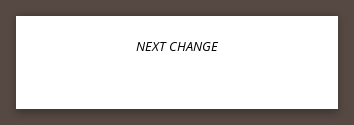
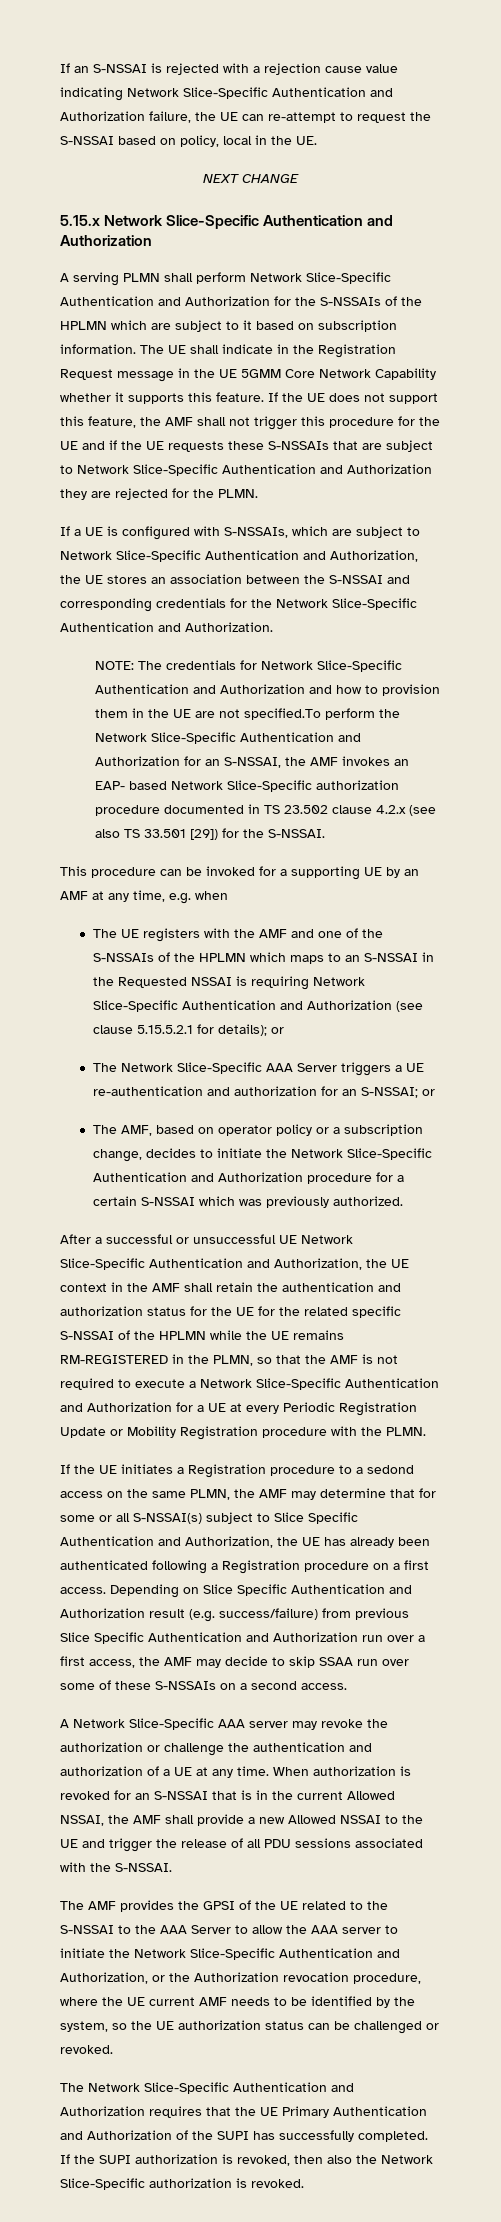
[136,42,219,51] NEXT CHANGE -> [60,63,398,75] [60,87,393,101] [60,111,431,123] [60,135,317,147] [203,174,299,183] [60,215,394,229] [60,235,152,246] [60,272,391,286] [60,296,422,306] [60,320,397,332] [60,344,396,358] [60,368,436,382] [60,392,438,404] [60,416,440,430] [60,440,433,452] [60,464,432,476] [60,488,258,500] [60,526,420,540] [60,550,418,562] [60,574,410,584] [60,598,417,612] [60,622,273,632] [94,660,402,672] [94,684,440,696] [94,708,400,720] [94,732,361,744] [94,756,409,768] [94,780,399,792] [94,804,436,816] [94,828,325,840] [60,866,419,880] [60,890,228,904] [92,928,383,942] [92,952,434,964] [92,976,365,990] [92,1000,423,1012] [92,1024,284,1036] [92,1062,424,1076] [92,1086,435,1098] [92,1124,423,1136] [92,1148,432,1162] [92,1172,404,1184] [92,1196,403,1208] [60,1234,353,1244] [60,1258,409,1270] [60,1282,401,1292] [60,1306,401,1318] [60,1330,344,1340] [60,1354,398,1366] [60,1378,439,1390] [60,1402,417,1416] [60,1426,426,1440] [60,1464,414,1478] [60,1488,436,1500] [60,1512,358,1524] [60,1536,430,1548] [60,1560,429,1574] [60,1584,412,1598] [60,1608,409,1622] [60,1632,425,1644] [60,1656,409,1668] [60,1680,347,1690] [60,1718,388,1730] [60,1742,372,1756] [60,1766,411,1778] [60,1790,395,1800] [60,1814,423,1826] [60,1838,423,1852] [60,1862,172,1872] [60,1900,388,1912] [60,1925,398,1934] [60,1948,400,1960] [60,1972,421,1984] [60,1996,415,2008] [60,2020,439,2034] [60,2045,113,2054] [60,2082,354,2094] [60,2106,427,2118] [60,2130,428,2142] [60,2154,433,2166] [60,2178,304,2190] If an S-NSSAI is rejected with a rejection cause value indicating Network Slice-Specific Authentication and Authorization failure, the UE can re-attempt to request the S-NSSAI based on policy, local in the UE. // NEXT CHANGE // 5.15.x Network Slice-Specific Authentication and Authorization // A serving PLMN shall perform Network Slice-Specific Authentication and Authorization for the S-NSSAIs of the HPLMN which are subject to it based on subscription information. The UE shall indicate in the Registration Request message in the UE 5GMM Core Network Capability whether it supports this feature. If the UE does not support this feature, the AMF shall not trigger this procedure for the UE and if the UE requests these S-NSSAIs that are subject to Network Slice-Specific Authentication and Authorization they are rejected for the PLMN. // If a UE is configured with S-NSSAIs, which are subject to Network Slice-Specific Authentication and Authorization, the UE stores an association between the S-NSSAI and corresponding credentials for the Network Slice-Specific Authentication and Authorization. // NOTE: The credentials for Network Slice-Specific Authentication and Authorization and how to provision them in the UE are not specified.To perform the Network Slice-Specific Authentication and Authorization for an S-NSSAI, the AMF invokes an EAP- based Network Slice-Specific authorization procedure documented in TS 23.502 clause 4.2.x (see also TS 33.501 [29]) for the S-NSSAI. // This procedure can be invoked for a supporting UE by an AMF at any time, e.g. when // The UE registers with the AMF and one of the S-NSSAIs of the HPLMN which maps to an S-NSSAI in the Requested NSSAI is requiring Network Slice-Specific Authentication and Authorization (see clause 5.15.5.2.1 for details); or // The Network Slice-Specific AAA Server triggers a UE re-authentication and authorization for an S-NSSAI; or // The AMF, based on operator policy or a subscription change, decides to initiate the Network Slice-Specific Authentication and Authorization procedure for a certain S-NSSAI which was previously authorized. // After a successful or unsuccessful UE Network Slice-Specific Authentication and Authorization, the UE context in the AMF shall retain the authentication and authorization status for the UE for the related specific S-NSSAI of the HPLMN while the UE remains RM-REGISTERED in the PLMN, so that the AMF is not required to execute a Network Slice-Specific Authentication and Authorization for a UE at every Periodic Registration Update or Mobility Registration procedure with the PLMN. // If the UE initiates a Registration procedure to a sedond access on the same PLMN, the AMF may determine that for some or all S-NSSAI(s) subject to Slice Specific Authentication and Authorization, the UE has already been authenticated following a Registration procedure on a first access. Depending on Slice Specific Authentication and Authorization result (e.g. success/failure) from previous Slice Specific Authentication and Authorization run over a first access, the AMF may decide to skip SSAA run over some of these S-NSSAIs on a second access. // A Network Slice-Specific AAA server may revoke the authorization or challenge the authentication and authorization of a UE at any time. When authorization is revoked for an S-NSSAI that is in the current Allowed NSSAI, the AMF shall provide a new Allowed NSSAI to the UE and trigger the release of all PDU sessions associated with the S-NSSAI. // The AMF provides the GPSI of the UE related to the S-NSSAI to the AAA Server to allow the AAA server to initiate the Network Slice-Specific Authentication and Authorization, or the Authorization revocation procedure, where the UE current AMF needs to be identified by the system, so the UE authorization status can be challenged or revoked. // The Network Slice-Specific Authentication and Authorization requires that the UE Primary Authentication and Authorization of the SUPI has successfully completed. If the SUPI authorization is revoked, then also the Network Slice-Specific authorization is revoked.

